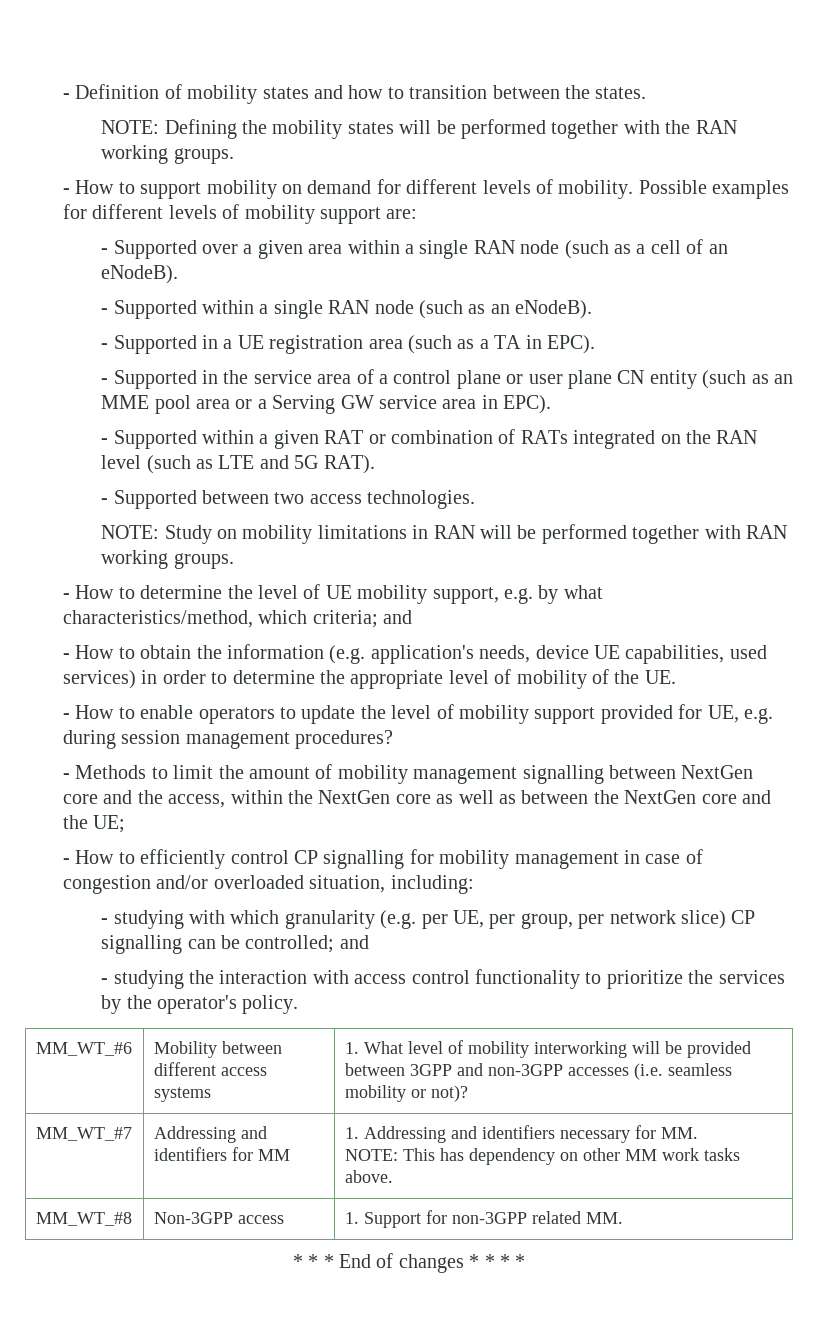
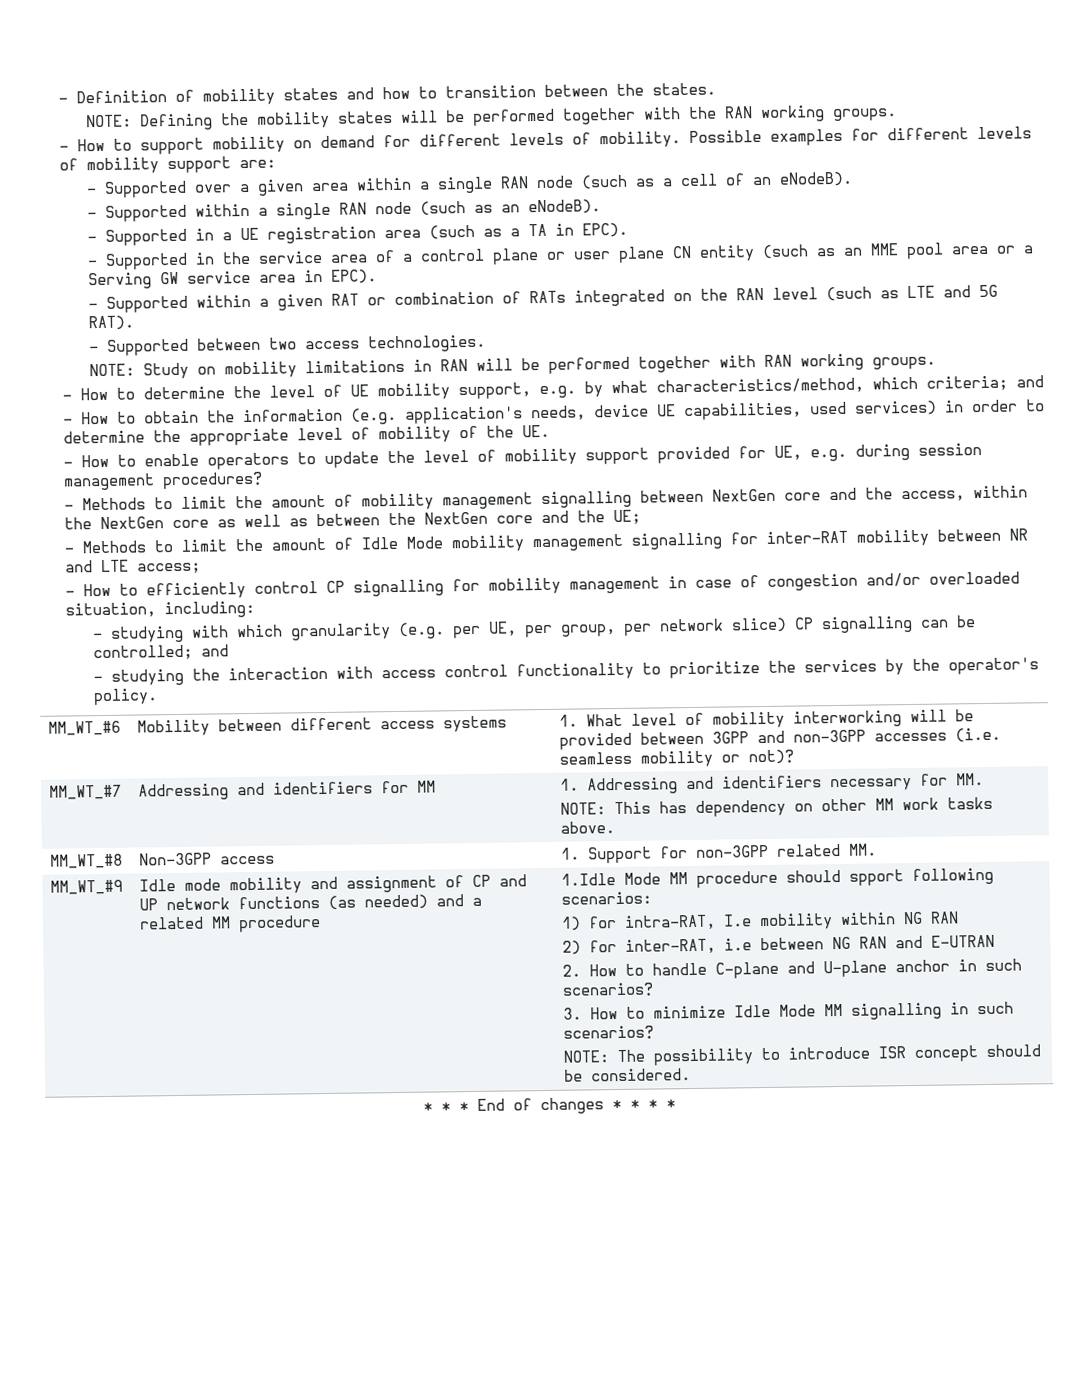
(126, 824) none -> [63,528,1028,554] [64,559,201,575] // - Methods to limit the amount of Idle Mode mobility management signalling for inter-RAT mobility between NR and LTE access;
(623, 1218) none -> [50,879,124,895] [139,874,528,895] [139,894,483,911] [139,915,322,933] [561,867,995,888] [561,891,653,905] [561,911,960,931] [562,934,996,955] [562,958,1023,979] [562,982,655,997] [563,1001,1015,1020] [563,1025,655,1040] [563,1044,1042,1066] [564,1068,692,1082] // MM_WT_#9 | Idle mode mobility and assignment of CP and UP network functions (as needed) and a related MM procedure | 1.Idle Mode MM procedure should spport following scenarios: // 1) for intra-RAT, I.e mobility within NG RAN // 2) for inter-RAT, i.e between NG RAN and E-UTRAN // 2. How to handle C-plane and U-plane anchor in such scenarios? // 3. How to minimize Idle Mode MM signalling in such scenarios? // NOTE: The possibility to introduce ISR concept should be considered.

